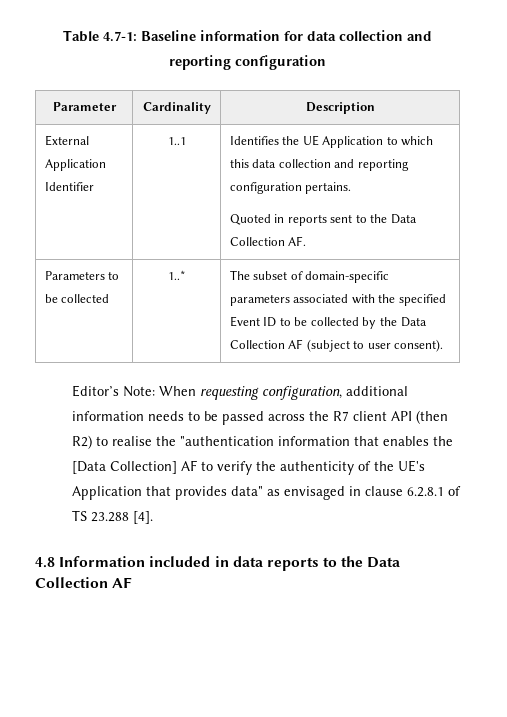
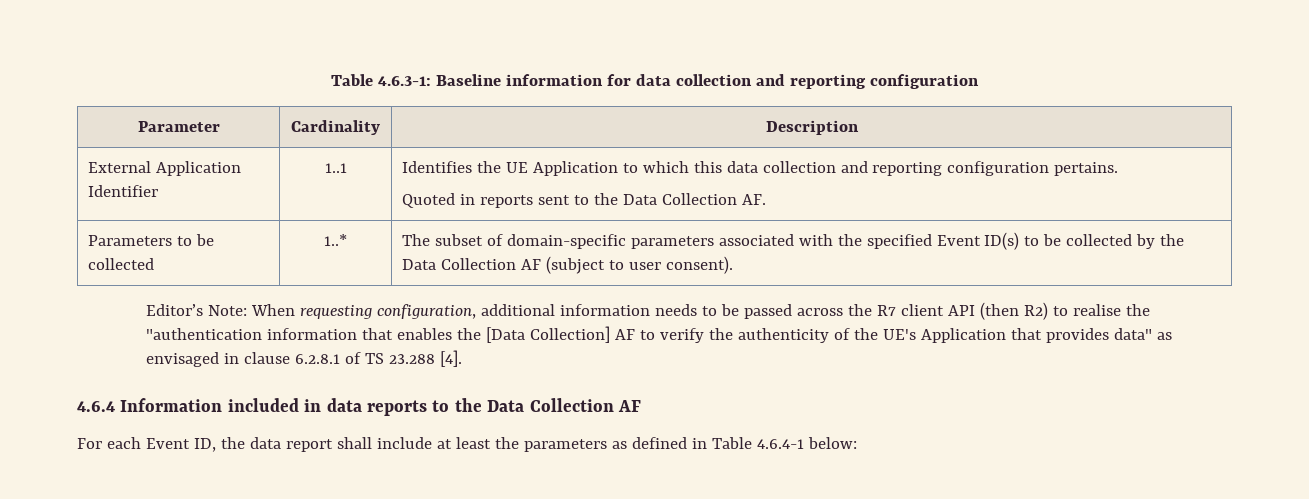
[63,30,137,42] Table 4.7-1: -> [331,74,432,86] Table 4.6.3-1:
[263,317,277,327] ID -> [984,232,1020,250] ID(s)
[35,557,55,568] 4.8 -> [77,401,115,412] 4.6.4
(133, 582) none -> [77,437,857,452] // For each Event ID, the data report shall include at least the parameters as defined in Table 4.6.4-1 below:

